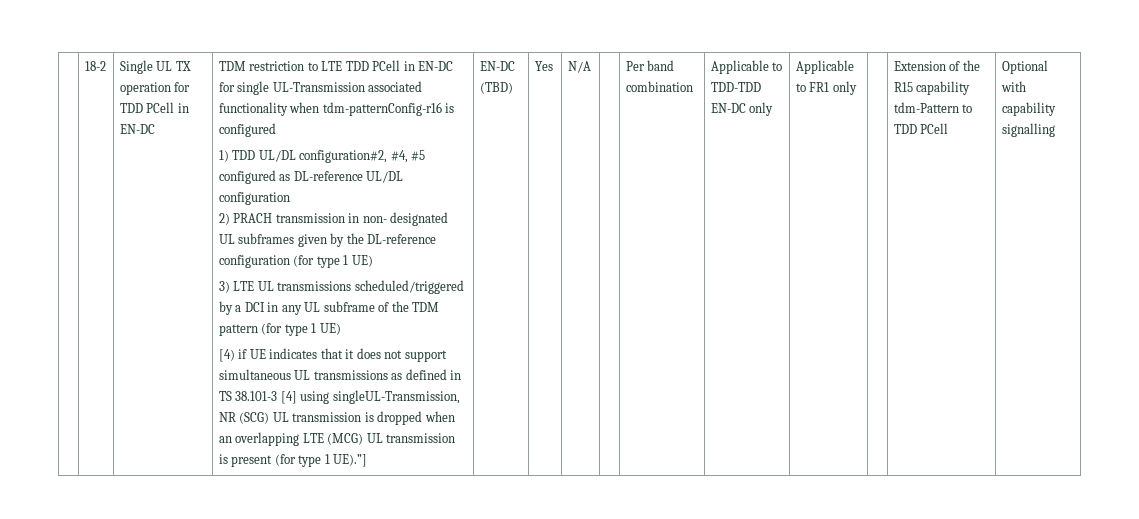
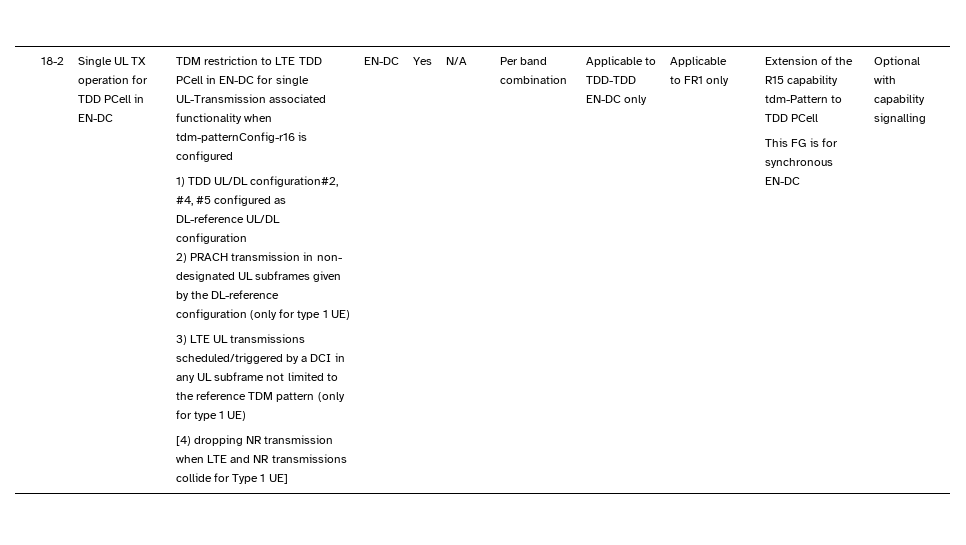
[293,255,315,267] (for -> [249,309,296,320] (only for
[378,301,440,312] [218,323,341,336] [218,348,447,362] [218,369,462,380] [218,390,460,404] [218,411,455,425] [218,432,456,446] [218,454,368,467] [479,61,515,71] [479,82,513,94] of the TDM pattern (for type 1 UE) // [4) if UE indicates that it does not support simultaneous UL transmissions as defined in TS 38.101-3 [4] using singleUL-Transmission, NR (SCG) UL transmission is dropped when an overlapping LTE (MCG) UL transmission is present (for type 1 UE).”] | EN-DC (TBD) -> [266,372,338,381] [175,391,345,402] [175,410,247,421] [175,435,334,446] [175,454,347,463] [175,473,288,484] [363,57,399,65] not limited to the reference TDM pattern (only for type 1 UE) // [4) dropping NR transmission when LTE and NR transmissions collide for Type 1 UE] | EN-DC
(949, 128) none -> [764,138,839,147] [764,158,833,168] [764,177,800,185] // This FG is for synchronous EN-DC

